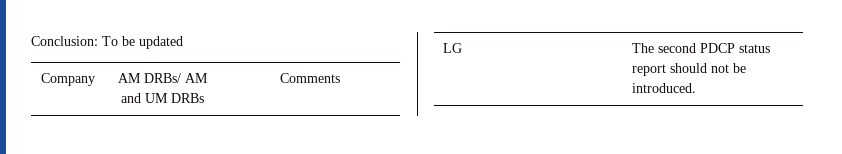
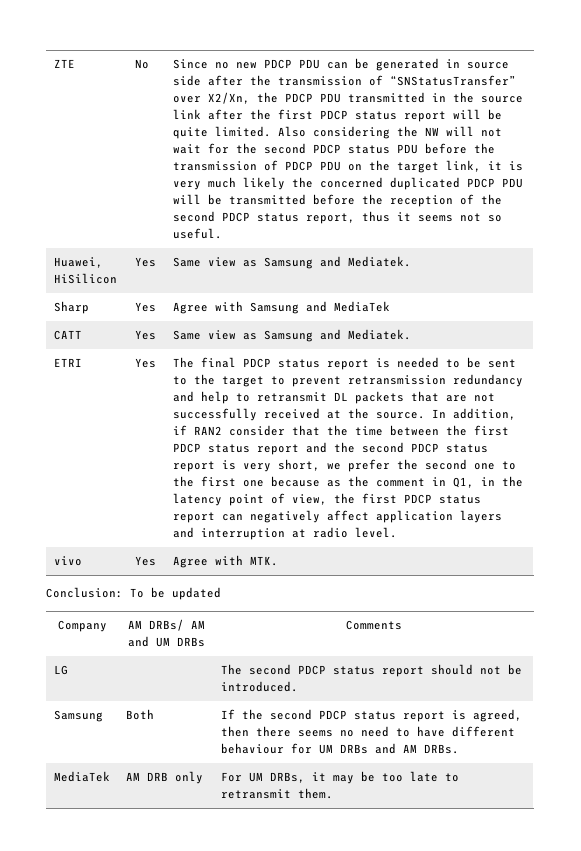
(31, 41) none -> [53,59,75,68] [134,59,149,69] [172,58,509,71] [172,75,516,86] [172,92,523,104] [172,109,502,122] [172,126,502,139] [172,143,495,154] [172,160,523,173] [172,177,523,190] [172,194,502,207] [172,211,502,224] [172,228,222,239] [53,257,103,268] [53,273,117,284] [134,257,156,267] [172,256,411,269] [53,301,89,314] [134,302,156,312] [172,301,390,314] [53,330,82,340] [134,330,156,340] [172,329,411,342] [53,358,82,367] [134,358,156,368] [172,357,516,370] [172,374,523,387] [172,391,495,404] [172,408,516,421] [172,425,509,436] [172,442,488,455] [172,459,516,472] [172,476,523,488] [172,493,481,506] [172,510,502,523] [172,527,397,540] [53,556,82,566] [134,556,156,566] [172,555,278,568] ZTE | No | Since no new PDCP PDU can be generated in source side after the transmission of “SNStatusTransfer” over X2/Xn, the PDCP PDU transmitted in the source link after the first PDCP status report will be quite limited. Also considering the NW will not wait for the second PDCP status PDU before the transmission of PDCP PDU on the target link, it is very much likely the concerned duplicated PDCP PDU will be transmitted before the reception of the second PDCP status report, thus it seems not so useful. // Huawei, HiSilicon | Yes | Same view as Samsung and Mediatek. // Sharp | Yes | Agree with Samsung and MediaTek // CATT | Yes | Same view as Samsung and Mediatek. // ETRI | Yes | The final PDCP status report is needed to be sent to the target to prevent retransmission redundancy and help to retransmit DL packets that are not successfully received at the source. In addition, if RAN2 consider that the time between the first PDCP status report and the second PDCP status report is very short, we prefer the second one to the first one because as the comment in Q1, in the latency point of view, the first PDCP status report can negatively affect application layers and interruption at radio level. // vivo | Yes | Agree with MTK. //
(696, 88) none -> [53,710,103,722] [125,709,154,720] [220,709,522,722] [220,726,515,737] [220,743,459,754] [53,771,110,782] [125,771,203,784] [220,771,459,784] [220,788,333,799] // Samsung | Both | If the second PDCP status report is agreed, then there seems no need to have different behaviour for UM DRBs and AM DRBs. // MediaTek | AM DRB only | For UM DRBs, it may be too late to retransmit them.

